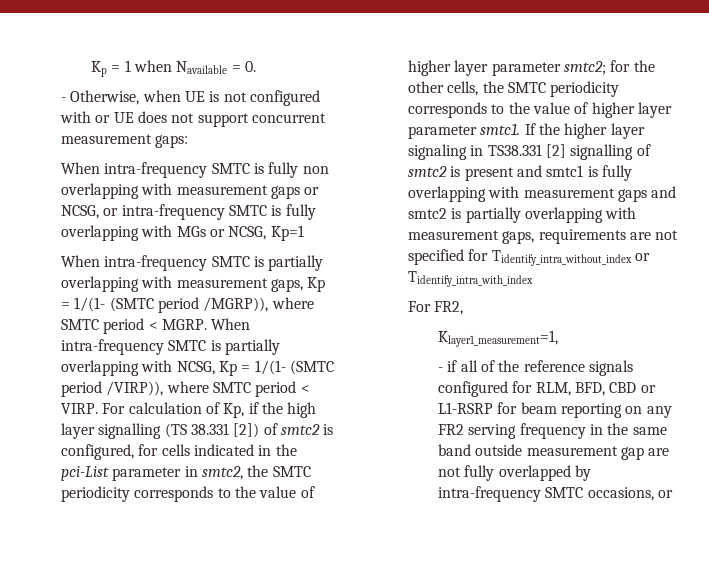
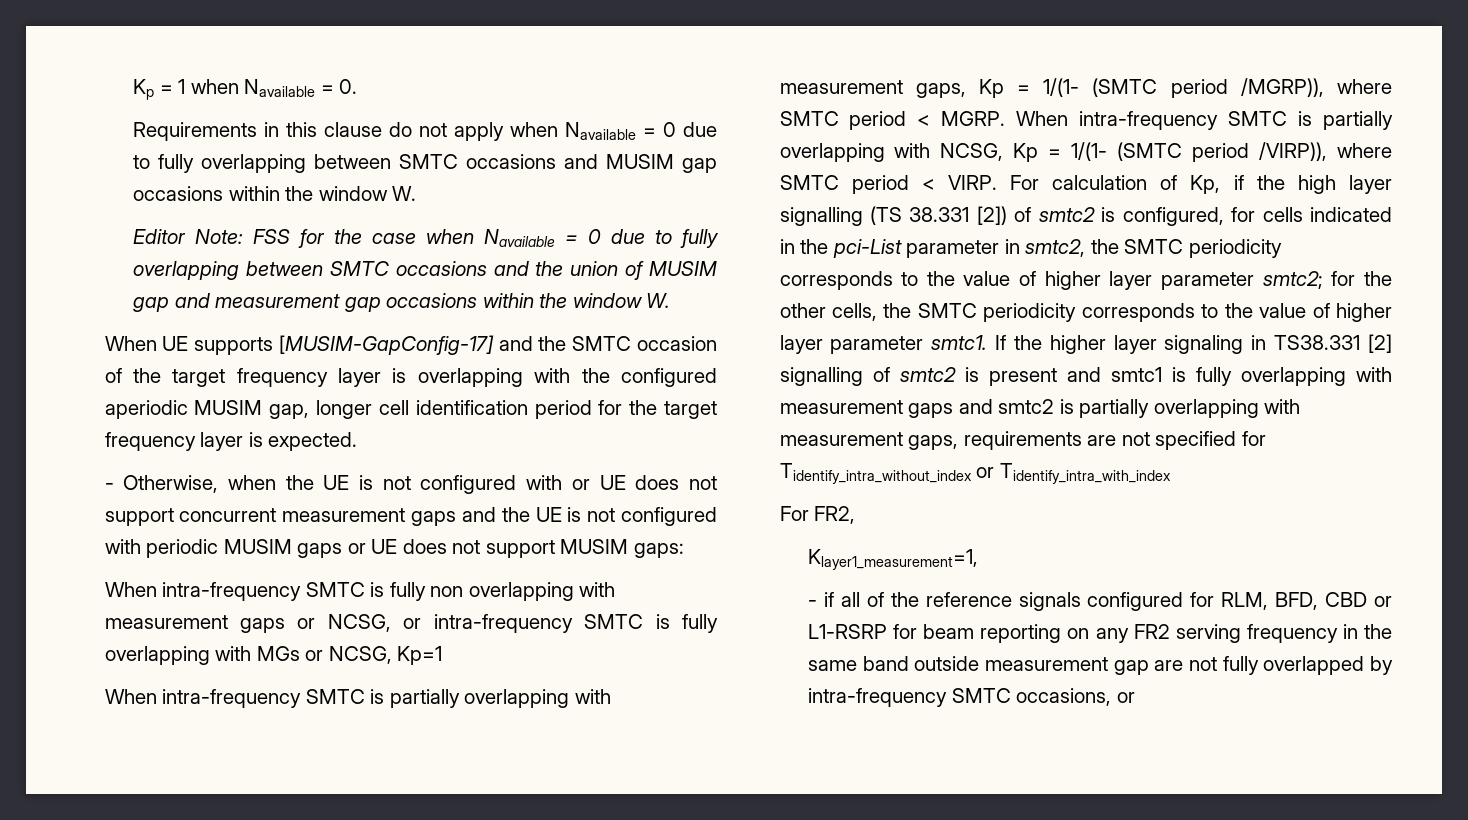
(256, 66) none -> [133,122,717,141] [133,154,717,173] [133,186,417,201] [133,229,720,248] [133,261,717,280] [133,293,671,312] [104,335,717,355] [104,368,718,387] [104,400,718,419] [104,432,358,451] // Requirements in this clause do not apply when Navailable = 0 due to fully overlapping between SMTC occasions and MUSIM gap occasions within the window W. // Editor Note: FSS for the case when Navailable = 0 due to fully overlapping between SMTC occasions and the union of MUSIM gap and measurement gap occasions within the window W. // When UE supports [MUSIM-GapConfig-17] and the SMTC occasion of the target frequency layer is overlapping with the configured aperiodic MUSIM gap, longer cell identification period for the target frequency layer is expected.
(181, 96) none -> [285,475,314,490] the
(152, 139) none -> [411,507,718,526] [104,539,629,558] gaps and the UE is not configured with periodic MUSIM gaps or UE does not support MUSIM

